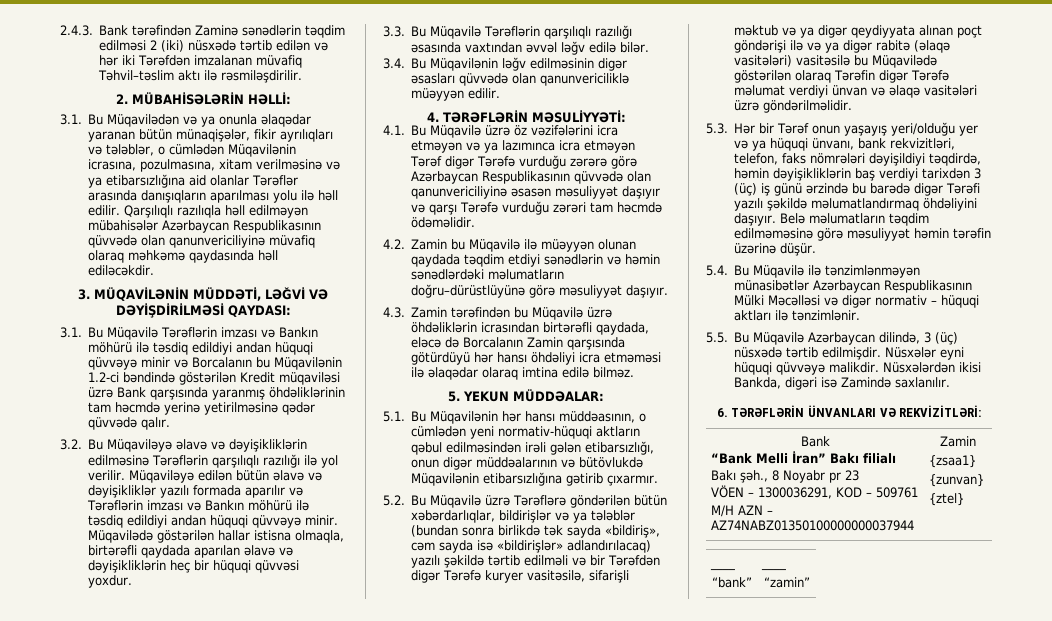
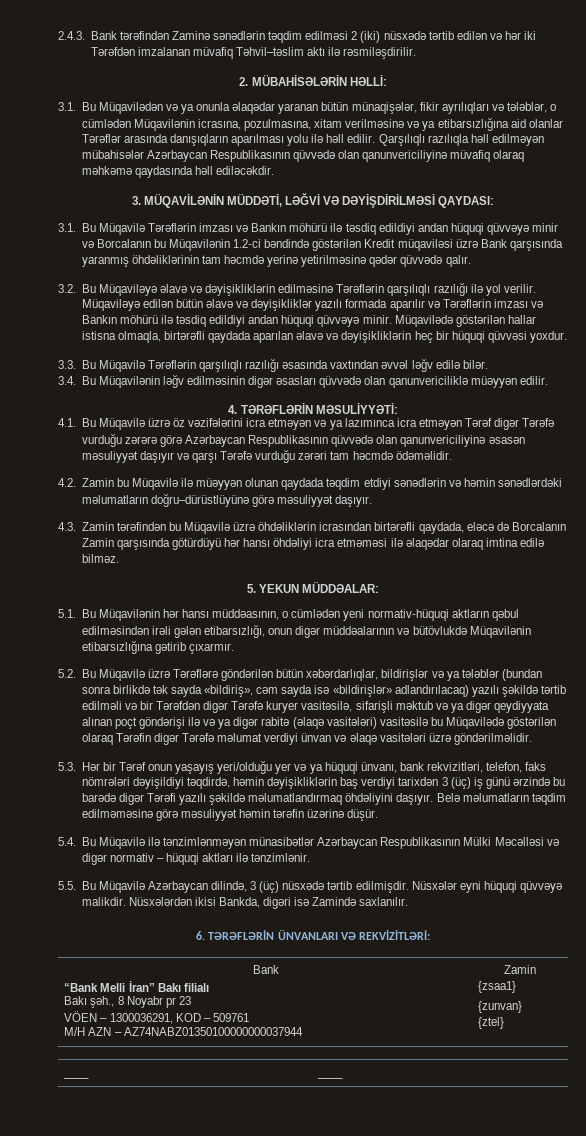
[712,577,752,588] [761,567,787,571] [763,577,810,588] // “bank” | ____ // “zamin” -> [317,1076,344,1079] | ____

